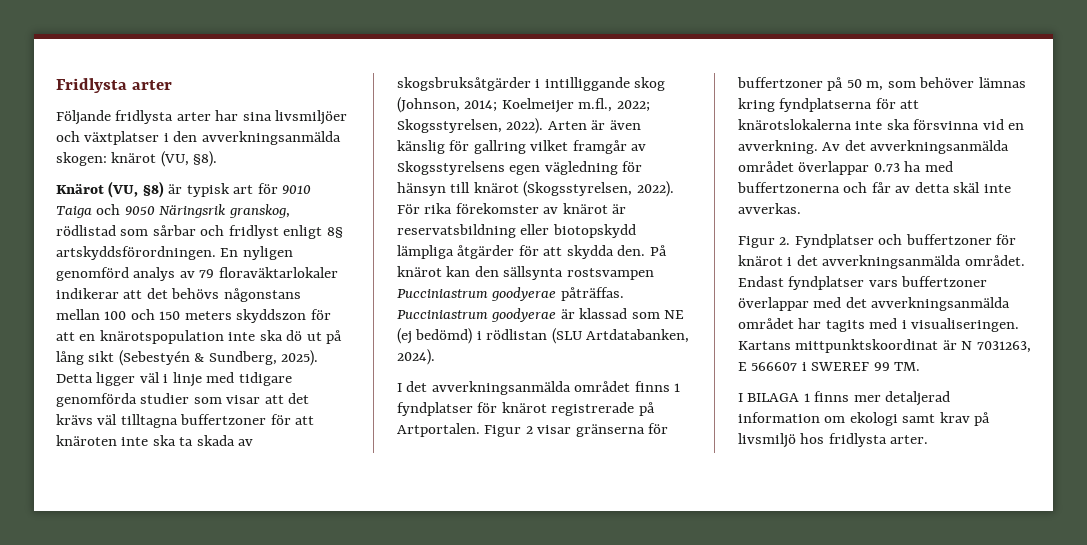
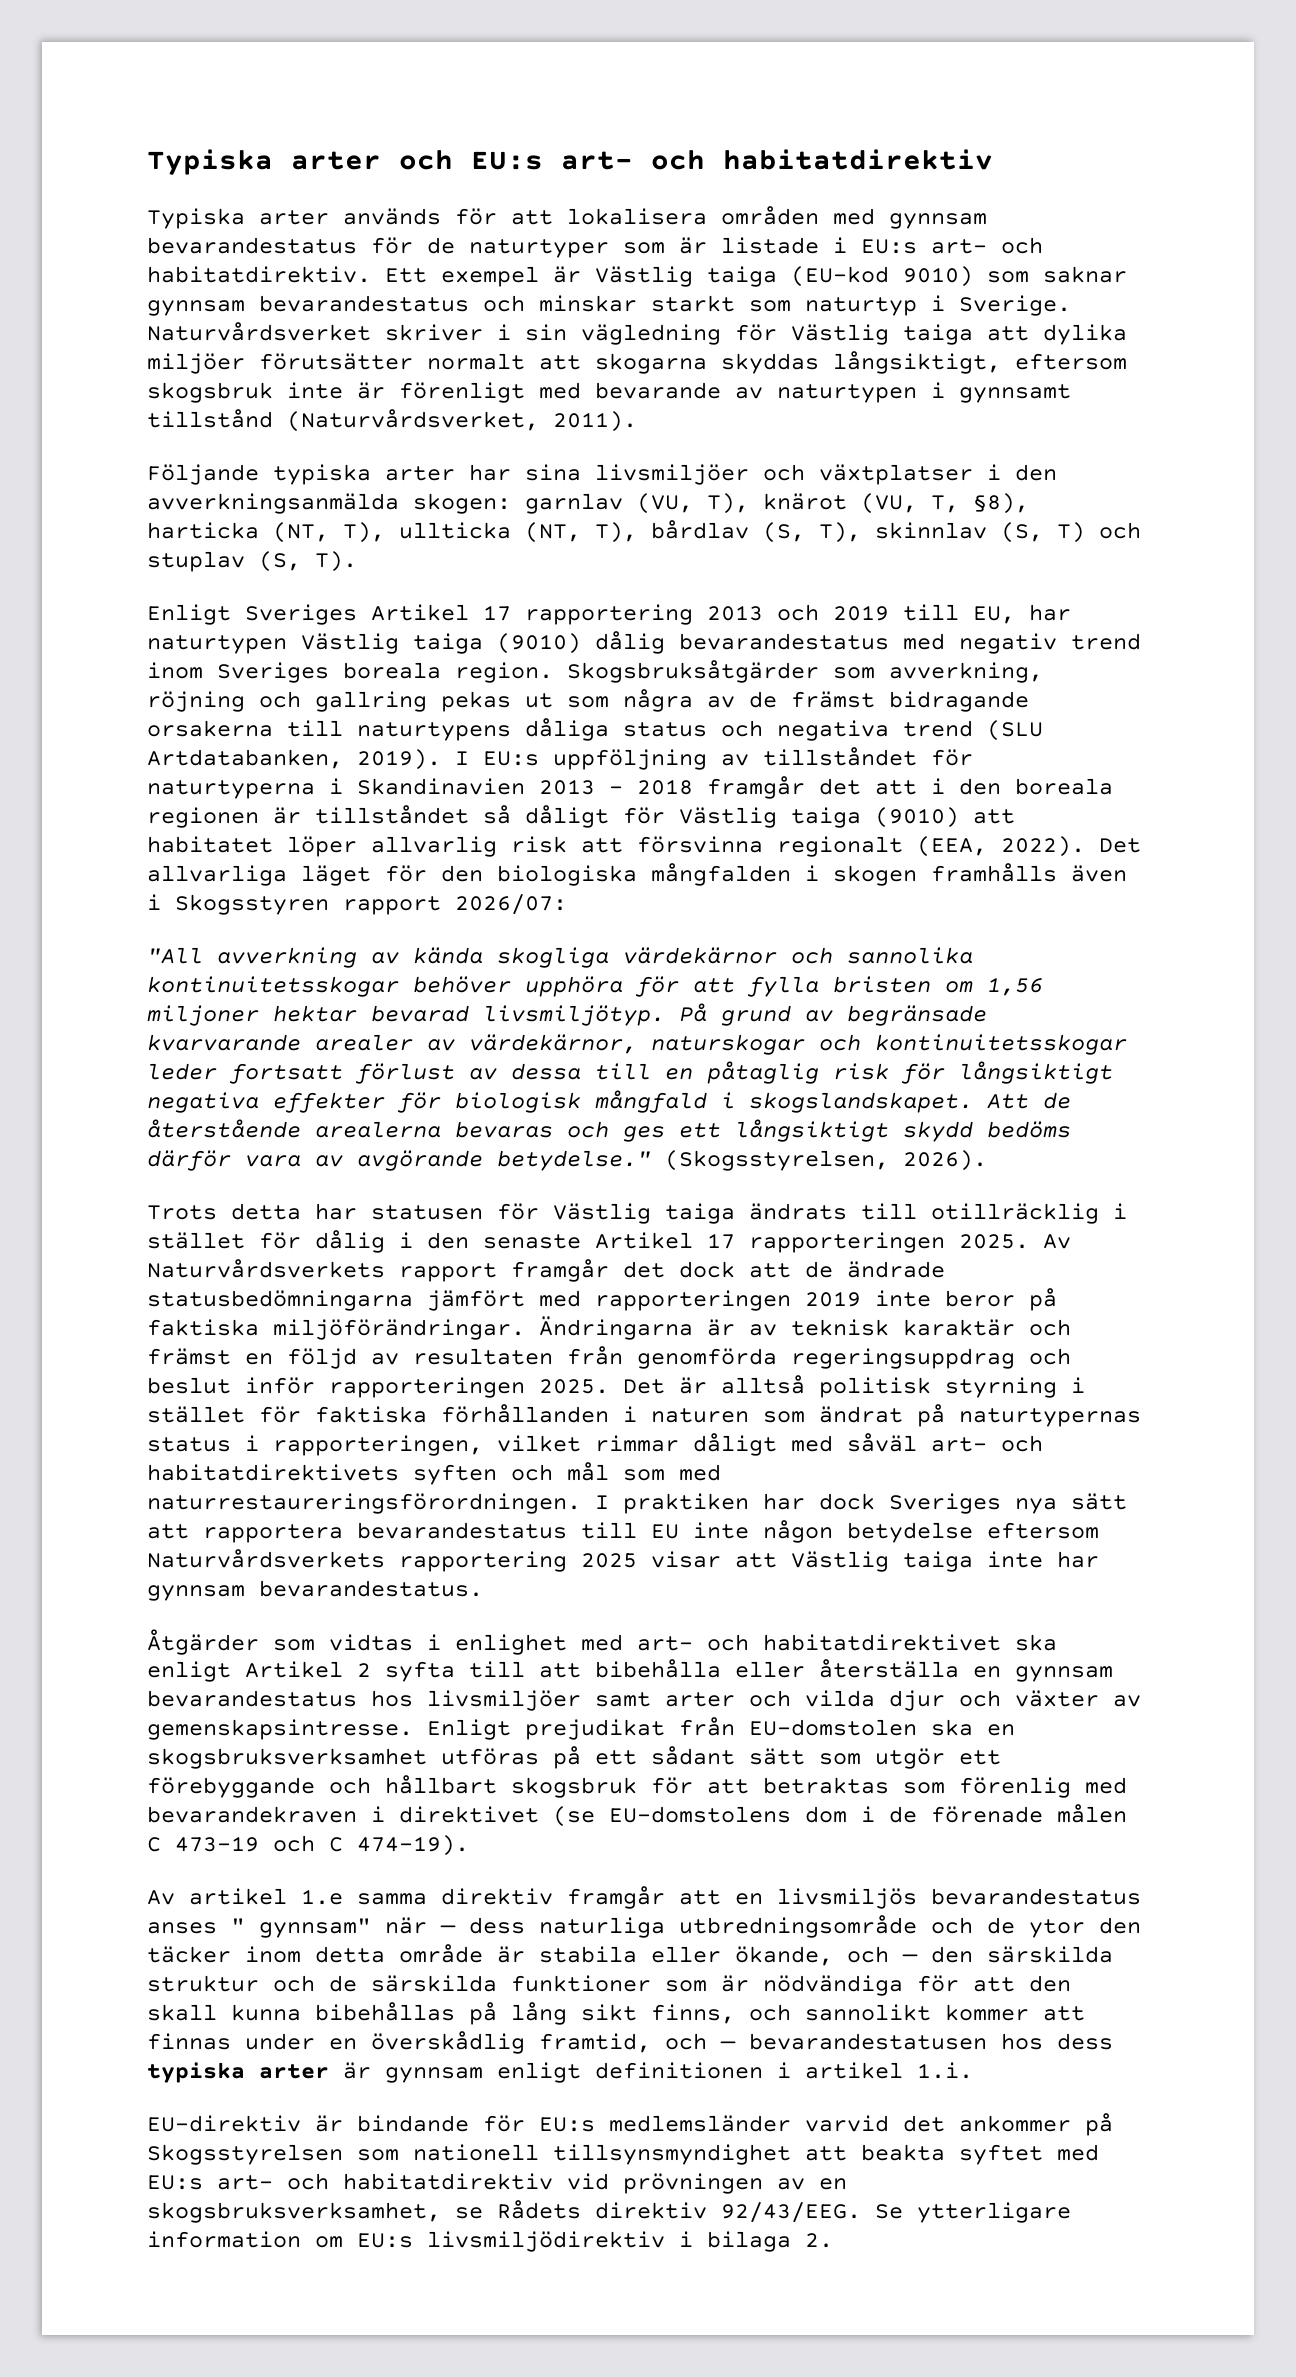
[56,78,173,93] Fridlysta arter -> [147,149,993,175] [147,206,987,229] [147,237,1043,258] [147,266,1127,287] [147,295,1071,316] [147,322,1127,345] [147,351,1127,374] [147,382,1071,403] [147,409,637,432] Typiska arter och EU:s art- och habitatdirektiv // Typiska arter används för att lokalisera områden med gynnsam bevarandestatus för de naturtyper som är listade i EU:s art- och habitatdirektiv. Ett exempel är Västlig taiga (EU-kod 9010) som saknar gynnsam bevarandestatus och minskar starkt som naturtyp i Sverige. Naturvårdsverket skriver i sin vägledning för Västlig taiga att dylika miljöer förutsätter normalt att skogarna skyddas långsiktigt, eftersom skogsbruk inte är förenligt med bevarande av naturtypen i gynnsamt tillstånd (Naturvårdsverket, 2011).
[115,110,174,124] fridlysta -> [273,464,371,485] typiska
[111,151,218,167] [56,181,312,198] [56,204,290,218] [56,225,343,239] [56,246,293,260] [56,267,338,281] [56,288,301,302] [56,309,331,323] [56,330,343,344] [56,350,319,366] [56,372,292,387] [56,393,310,407] [56,414,315,428] [56,435,254,446] [397,77,666,91] [397,97,650,113] [397,118,641,134] [397,140,647,154] [397,161,643,175] [397,181,674,197] [397,203,627,214] [397,224,636,238] [397,245,667,259] [397,266,654,280] [397,287,624,301] [397,308,685,322] [397,328,690,344] [397,349,435,365] [397,381,681,395] [397,402,655,416] [397,423,669,437] [737,77,1026,91] [738,98,920,112] [738,119,1025,130] [738,140,1010,154] [738,161,953,175] [737,182,1011,193] [738,203,801,214] [738,234,1017,248] [738,255,1025,269] [738,276,988,290] [738,297,1011,311] [738,318,1020,332] [738,339,1031,353] [738,362,921,371] [738,391,951,406] [738,412,991,426] [738,433,929,448] knärot (VU, §8). // Knärot (VU, §8) är typisk art för 9010 Taiga och 9050 Näringsrik granskog, rödlistad som sårbar och fridlyst enligt 8§ artskyddsförordningen. En nyligen genomförd analys av 79 floraväktarlokaler indikerar att det behövs någonstans mellan 100 och 150 meters skyddszon för att en knärotspopulation inte ska dö ut på lång sikt (Sebestyén & Sundberg, 2025). Detta ligger väl i linje med tidigare genomförda studier som visar att det krävs väl tilltagna buffertzoner för att knäroten inte ska ta skada av skogsbruksåtgärder i intilliggande skog (Johnson, 2014; Koelmeijer m.fl., 2022; Skogsstyrelsen, 2022). Arten är även känslig för gallring vilket framgår av Skogsstyrelsens egen vägledning för hänsyn till knärot (Skogsstyrelsen, 2022). För rika förekomster av knärot är reservatsbildning eller biotopskydd lämpliga åtgärder för att skydda den. På knärot kan den sällsynta rostsvampen Pucciniastrum goodyerae påträffas. Pucciniastrum goodyerae är klassad som NE (ej bedömd) i rödlistan (SLU Artdatabanken, 2024). // I det avverkningsanmälda området finns 1 fyndplatser för knärot registrerade på Artportalen. Figur 2 visar gränserna för buffertzoner på 50 m, som behöver lämnas kring fyndplatserna för att knärotslokalerna inte ska försvinna vid en avverkning. Av det avverkningsanmälda området överlappar 0.73 ha med buffertzonerna och får av detta skäl inte avverkas. // Figur 2. Fyndplatser och buffertzoner för knärot i det avverkningsanmälda området. Endast fyndplatser vars buffertzoner överlappar med det avverkningsanmälda området har tagits med i visualiseringen. Kartans mittpunktskoordinat är N 7031263, E 566607 i SWEREF 99 TM. // I BILAGA 1 finns mer detaljerad information om ekologi samt krav på livsmiljö hos fridlysta arter. -> [525,493,1029,514] [147,520,1141,543] [147,551,357,572] [147,604,1071,625] [147,631,1141,654] [147,660,1043,683] [147,689,1029,712] [147,718,1043,741] [147,747,973,770] [147,776,1113,799] [147,805,1015,828] [147,836,1141,857] [147,863,1127,886] [147,894,567,915] [147,947,973,968] [147,976,1043,997] [147,1003,987,1026] [147,1034,1127,1055] [147,1061,1113,1084] [147,1090,1071,1113] [147,1119,1071,1142] [147,1150,987,1171] [147,1203,1127,1224] [147,1230,1071,1253] [147,1259,945,1282] [147,1288,1057,1311] [147,1316,1071,1340] [147,1346,1071,1369] [147,1375,1085,1398] [147,1404,1141,1427] [147,1433,1043,1456] [147,1462,721,1485] [147,1493,1127,1514] [147,1520,1099,1543] [147,1549,1099,1572] [147,1580,483,1601] [147,1629,1057,1655] [147,1659,1113,1682] [147,1690,1141,1711] [147,1717,1015,1740] [147,1746,1001,1769] [147,1775,1127,1798] [147,1804,1127,1827] [147,1835,469,1856] [147,1886,1141,1909] [147,1915,1141,1938] [147,1944,1113,1966] [147,1975,1071,1996] [147,2002,1085,2025] [147,2031,1113,2054] [147,2062,973,2083] [147,2113,1113,2136] [147,2144,1099,2165] [147,2173,847,2194] [147,2200,1071,2223] [147,2231,833,2252] garnlav (VU, T), knärot (VU, T, §8), harticka (NT, T), ullticka (NT, T), bårdlav (S, T), skinnlav (S, T) och stuplav (S, T). // Enligt Sveriges Artikel 17 rapportering 2013 och 2019 till EU, har naturtypen Västlig taiga (9010) dålig bevarandestatus med negativ trend inom Sveriges boreala region. Skogsbruksåtgärder som avverkning, röjning och gallring pekas ut som några av de främst bidragande orsakerna till naturtypens dåliga status och negativa trend (SLU Artdatabanken, 2019). I EU:s uppföljning av tillståndet för naturtyperna i Skandinavien 2013 – 2018 framgår det att i den boreala regionen är tillståndet så dåligt för Västlig taiga (9010) att habitatet löper allvarlig risk att försvinna regionalt (EEA, 2022). Det allvarliga läget för den biologiska mångfalden i skogen framhålls även i Skogsstyren rapport 2026/07: // "All avverkning av kända skogliga värdekärnor och sannolika kontinuitetsskogar behöver upphöra för att fylla bristen om 1,56 miljoner hektar bevarad livsmiljötyp. På grund av begränsade kvarvarande arealer av värdekärnor, naturskogar och kontinuitetsskogar leder fortsatt förlust av dessa till en påtaglig risk för långsiktigt negativa effekter för biologisk mångfald i skogslandskapet. Att de återstående arealerna bevaras och ges ett långsiktigt skydd bedöms därför vara av avgörande betydelse." (Skogsstyrelsen, 2026). // Trots detta har statusen för Västlig taiga ändrats till otillräcklig i stället för dålig i den senaste Artikel 17 rapporteringen 2025. Av Naturvårdsverkets rapport framgår det dock att de ändrade statusbedömningarna jämfört med rapporteringen 2019 inte beror på faktiska miljöförändringar. Ändringarna är av teknisk karaktär och främst en följd av resultaten från genomförda regeringsuppdrag och beslut inför rapporteringen 2025. Det är alltså politisk styrning i stället för faktiska förhållanden i naturen som ändrat på naturtypernas status i rapporteringen, vilket rimmar dåligt med såväl art- och habitatdirektivets syften och mål som med naturrestaureringsförordningen. I praktiken har dock Sveriges nya sätt att rapportera bevarandestatus till EU inte någon betydelse eftersom Naturvårdsverkets rapportering 2025 visar att Västlig taiga inte har gynnsam bevarandestatus. // Åtgärder som vidtas i enlighet med art- och habitatdirektivet ska enligt Artikel 2 syfta till att bibehålla eller återställa en gynnsam bevarandestatus hos livsmiljöer samt arter och vilda djur och växter av gemenskapsintresse. Enligt prejudikat från EU-domstolen ska en skogsbruksverksamhet utföras på ett sådant sätt som utgör ett förebyggande och hållbart skogsbruk för att betraktas som förenlig med bevarandekraven i direktivet (se EU-domstolens dom i de förenade målen C 473-19 och C 474-19). // Av artikel 1.e samma direktiv framgår att en livsmiljös bevarandestatus anses " gynnsam" när — dess naturliga utbredningsområde och de ytor den täcker inom detta område är stabila eller ökande, och — den särskilda struktur och de särskilda funktioner som är nödvändiga för att den skall kunna bibehållas på lång sikt finns, och sannolikt kommer att finnas under en överskådlig framtid, och — bevarandestatusen hos dess typiska arter är gynnsam enligt definitionen i artikel 1.i. // EU-direktiv är bindande för EU:s medlemsländer varvid det ankommer på Skogsstyrelsen som nationell tillsynsmyndighet att beakta syftet med EU:s art- och habitatdirektiv vid prövningen av en skogsbruksverksamhet, se Rådets direktiv 92/43/EEG. Se ytterligare information om EU:s livsmiljödirektiv i bilaga 2.

